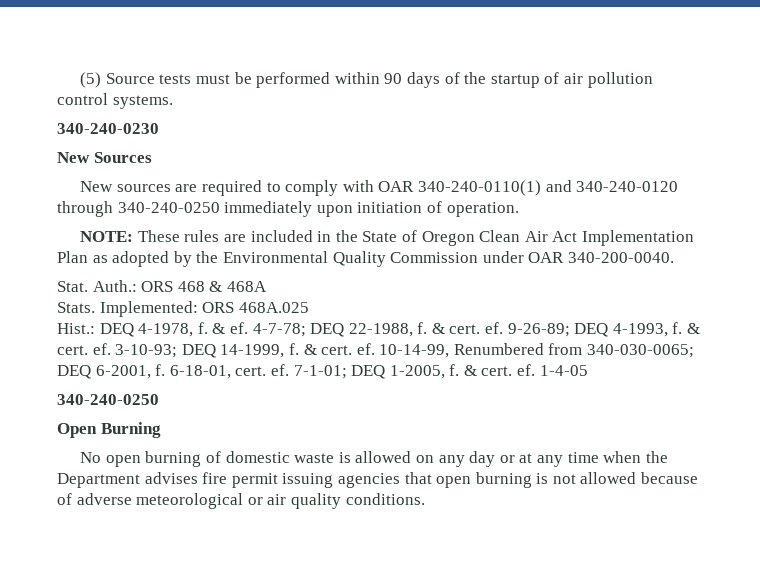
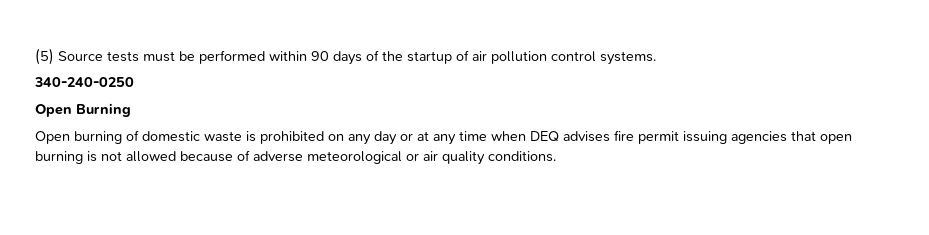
[57,123,159,134] [57,152,152,163] [80,180,679,196] [57,201,519,217] [80,230,694,246] [57,251,674,267] [57,280,267,292] [57,301,309,317] [57,322,701,337] [57,343,695,358] [57,364,588,379] // 340-240-0230 // New Sources // New sources are required to comply with OAR 340-240-0110(1) and 340-240-0120 through 340-240-0250 immediately upon initiation of operation. // NOTE: These rules are included in the State of Oregon Clean Air Act Implementation Plan as adopted by the Environmental Quality Commission under OAR 340-200-0040. // Stat. Auth.: ORS 468 & 468A // Stats. Implemented: ORS 468A.025 // Hist.: DEQ 4-1978, f. & ef. 4-7-78; DEQ 22-1988, f. & cert. ef. 9-26-89; DEQ 4-1993, f. & cert. ef. 3-10-93; DEQ 14-1999, f. & cert. ef. 10-14-99, Renumbered from 340-030-0065; DEQ 6-2001, f. 6-18-01, cert. ef. 7-1-01; DEQ 1-2005, f. & cert. ef. 1-4-05 -> (656, 58) none
[80,452,141,467] No open -> [35,131,70,144] Open
[355,451,412,463] allowed -> [260,131,324,144] prohibited
[645,451,668,463] [57,473,140,488] the Department -> [530,131,559,142] DEQ

